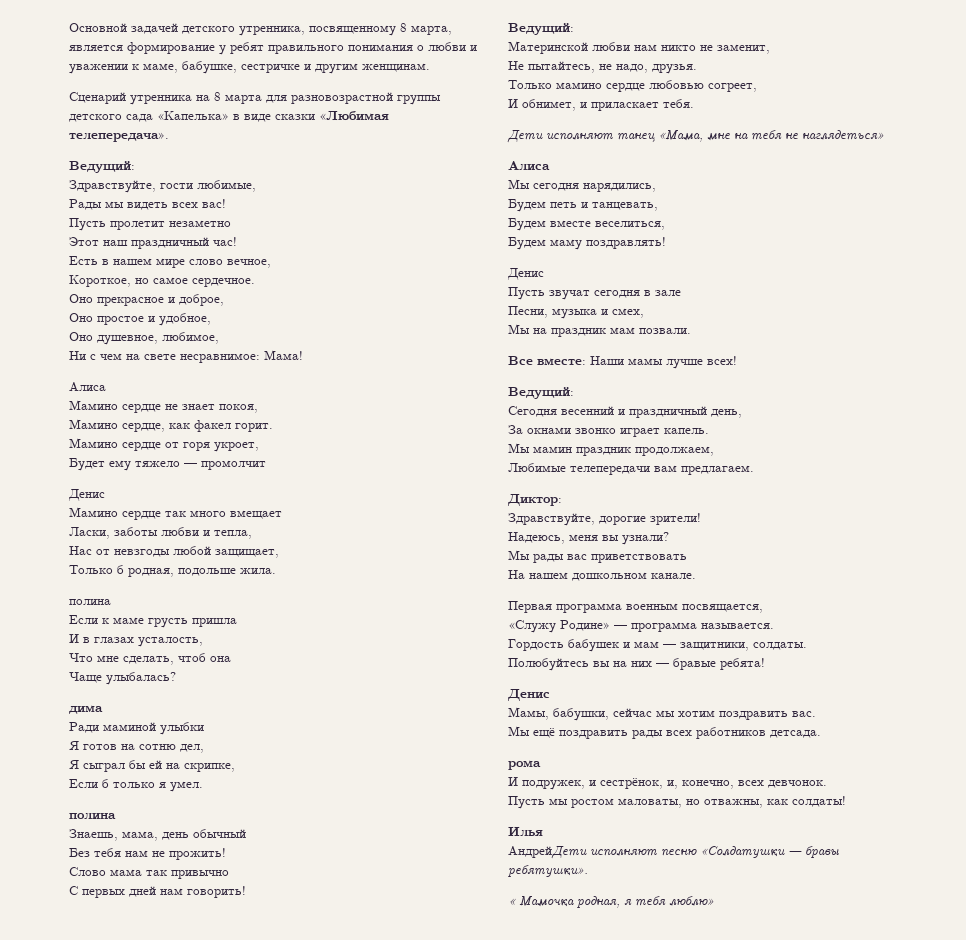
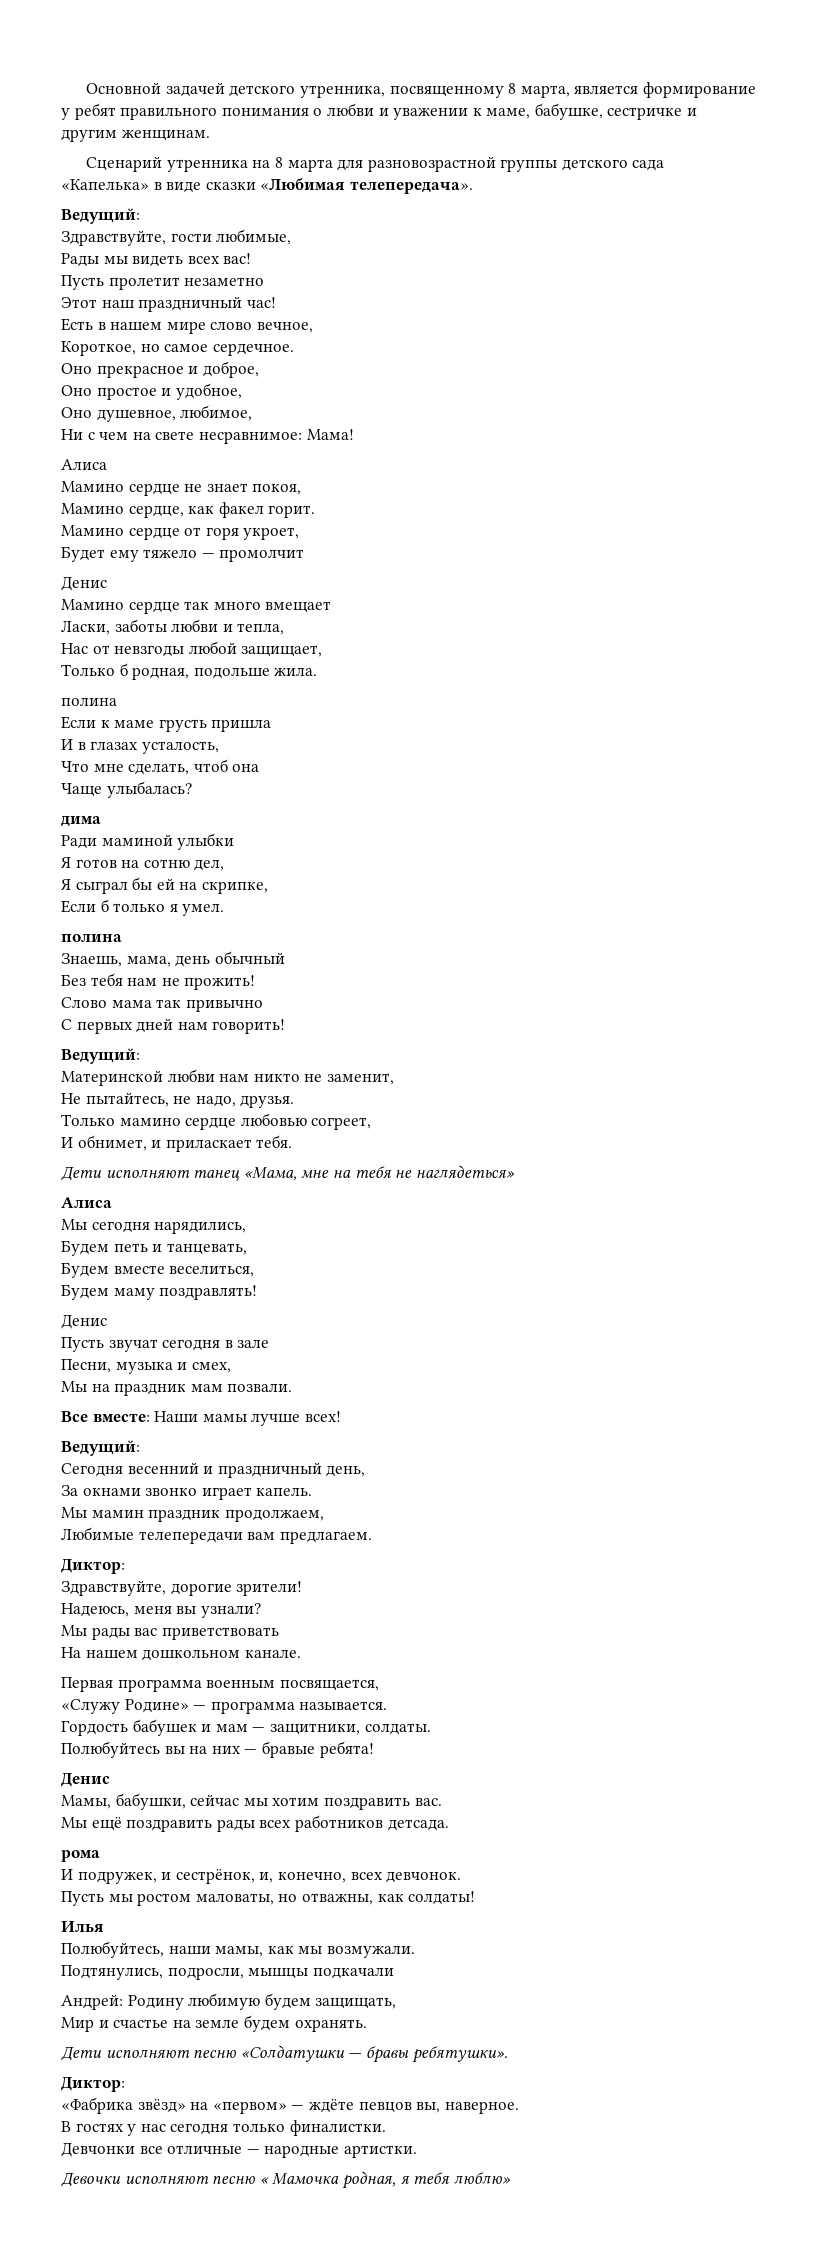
[508,846,587,859] АндрейДети -> [61,1941,415,1958] [61,1965,394,1980] [61,1993,397,2010] [61,2015,367,2032] [61,2047,102,2061] Полюбуйтесь, наши мамы, как мы возмужали. // Подтянулись, подросли, мышцы подкачали // Андрей: Родину любимую будем защищать, // Мир и счастье на земле будем охранять. // Дети
(588, 871) none -> [61,2077,125,2092] [61,2097,519,2114] [61,2120,386,2136] [61,2142,417,2158] [61,2173,256,2187] Диктор: // «Фабрика звёзд» на «первом» — ждёте певцов вы, наверное. // В гостях у нас сегодня только финалистки. // Девчонки все отличные — народные артистки. // Девочки исполняют песню

